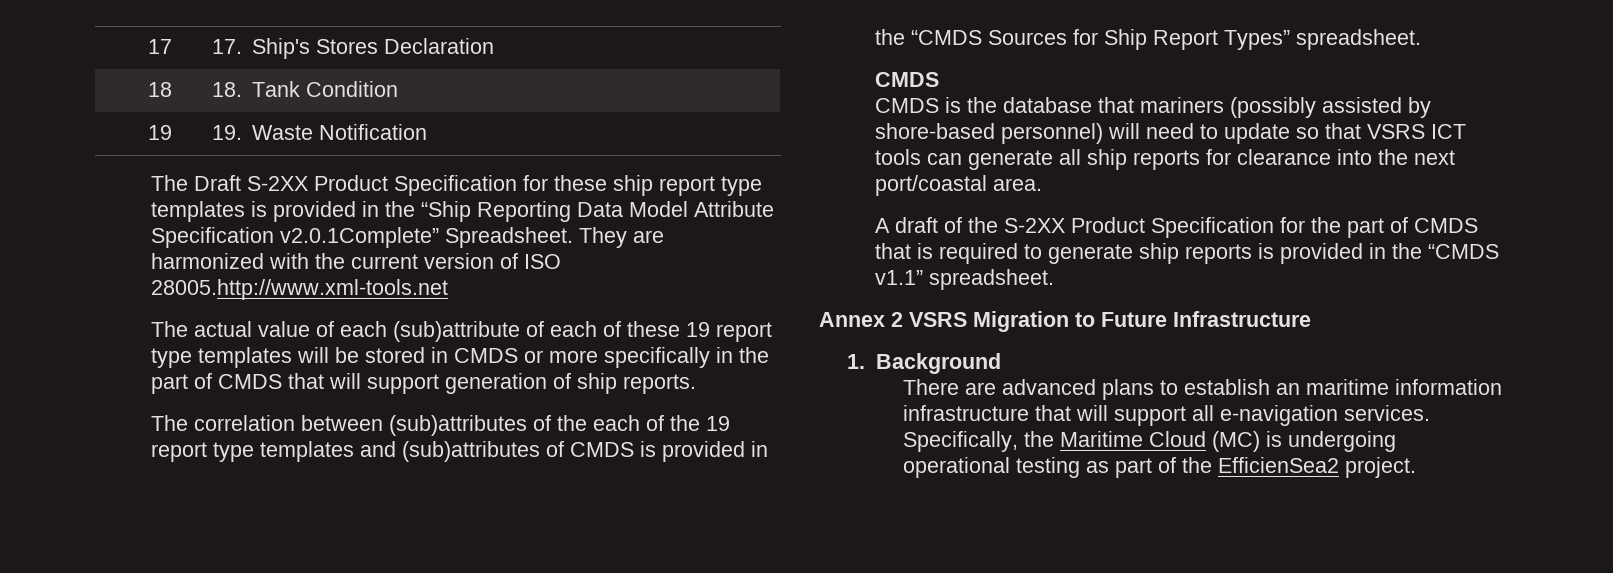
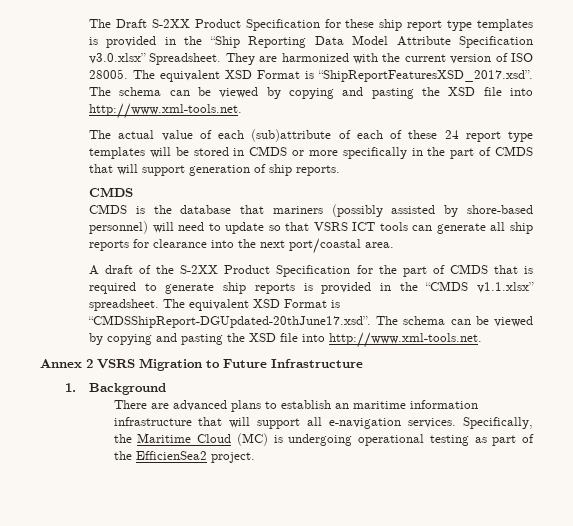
[148,39,173,54] [211,38,495,59] [148,82,173,97] [211,81,399,97] [148,125,173,140] [211,124,428,140] 17 | 17. Ship's Stores Declaration // 18 | 18. Tank Condition // 19 | 19. Waste Notification // -> (89, 23) none
[279,227,439,248] v2.0.1Complete” -> [89,53,147,64] v3.0.xlsx”
[150,279,448,300] 28005.http://www.xml-tools.net -> [89,69,533,82] [89,87,533,99] [89,103,243,119] 28005. The equivalent XSD Format is “ShipReportFeaturesXSD_2017.xsd”. The schema can be viewed by copying and pasting the XSD file into http://www.xml-tools.net.
[685,322,710,337] 19 -> [444,130,459,139] 24
[150,415,730,436] [150,441,768,462] [874,29,1421,50] // The correlation between (sub)attributes of the each of the 19 report type templates and (sub)attributes of CMDS is provided in the “CMDS Sources for Ship Report Types” spreadsheet. -> (341, 170) none
[874,269,1054,290] v1.1” spreadsheet. -> [477,282,534,293] [89,299,341,311] [88,315,533,328] [89,332,483,348] v1.1.xlsx” spreadsheet. The equivalent XSD Format is “CMDSShipReport-DGUpdated-20thJune17.xsd”. The schema can be viewed by copying and pasting the XSD file into http://www.xml-tools.net.

